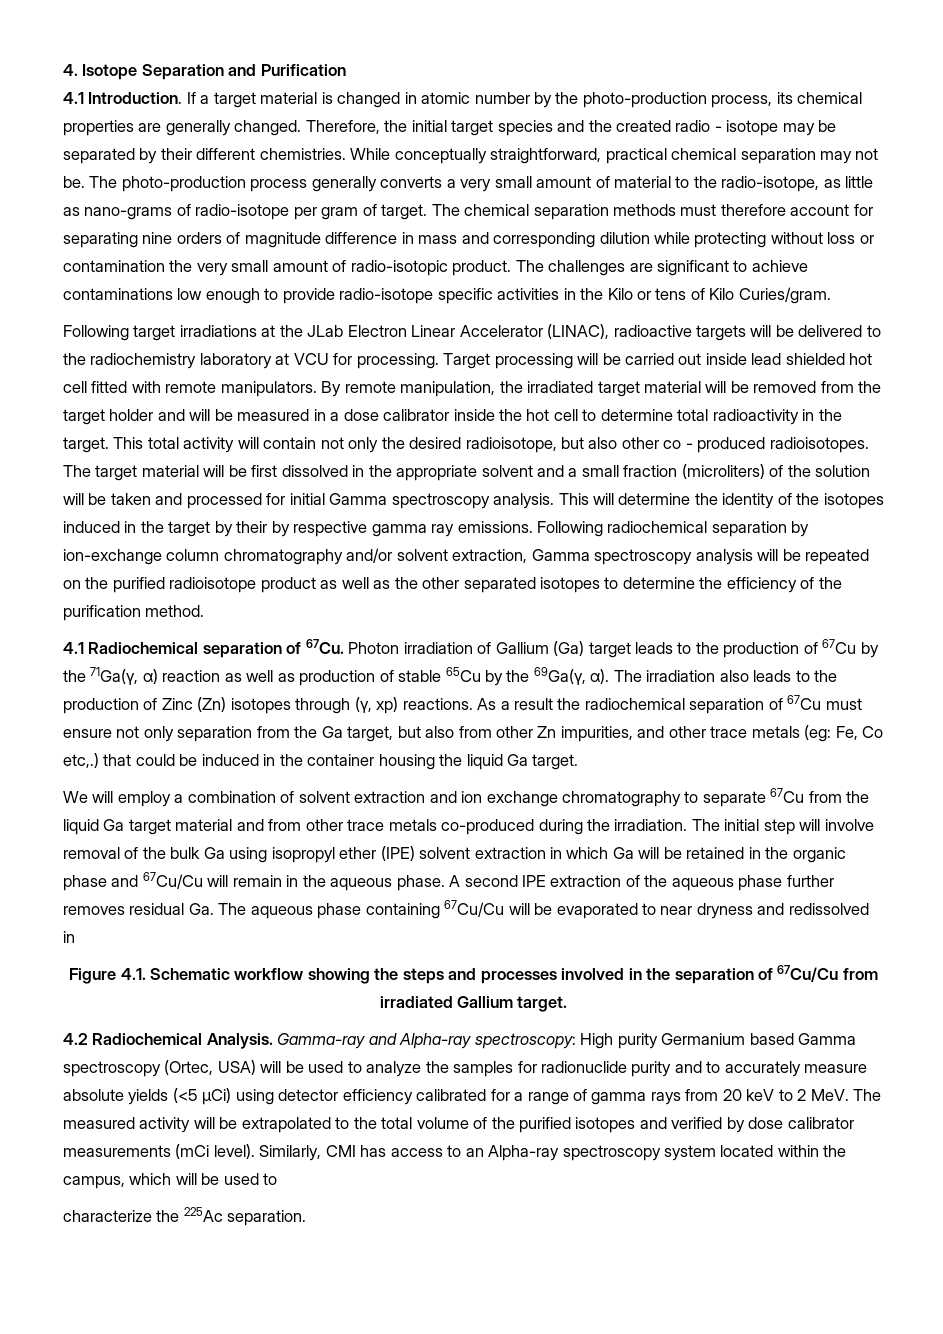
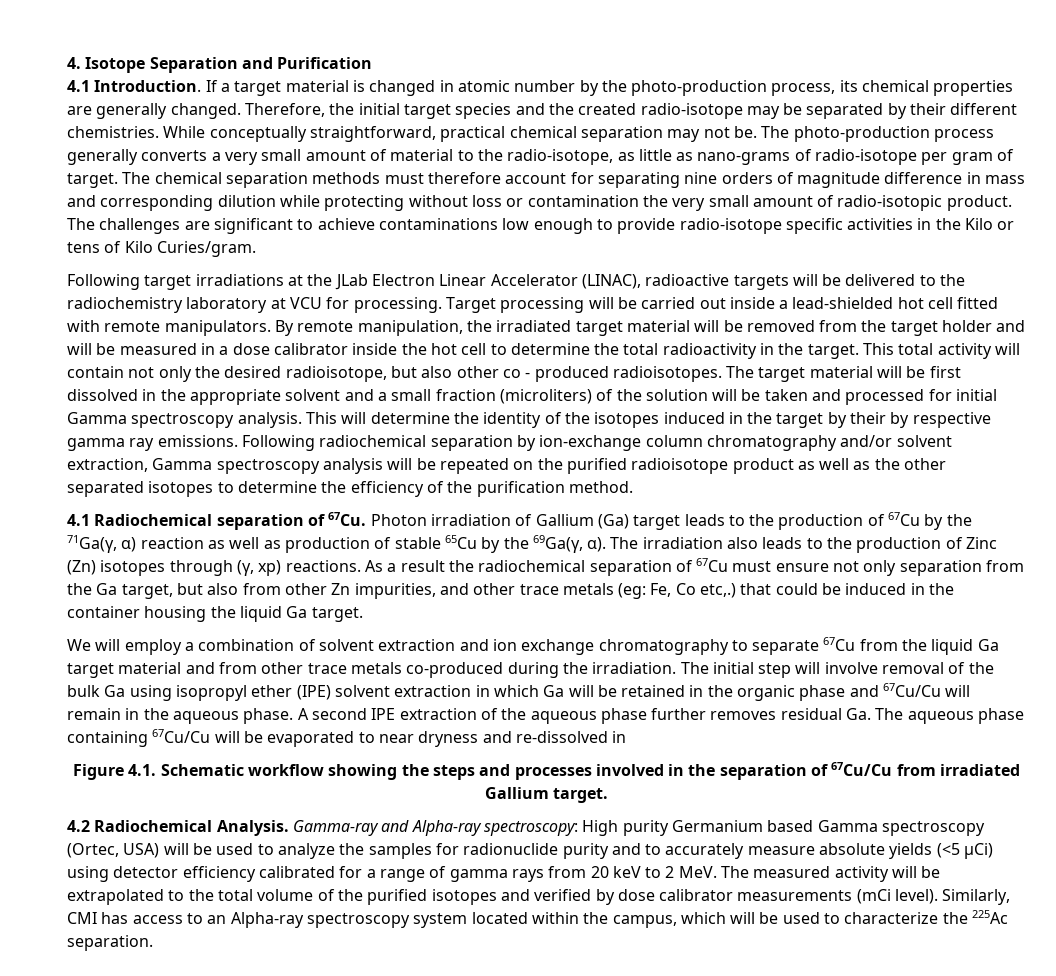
[675,120,779,136] radio - isotope -> [640,103,743,119] radio-isotope
[751,353,845,365] lead shielded -> [779,297,894,309] a lead-shielded
(673, 415) none -> [594,343,620,355] the
[788,903,869,915] redissolved -> [515,731,608,743] re-dissolved
(278, 1179) // -> (841, 918) none

